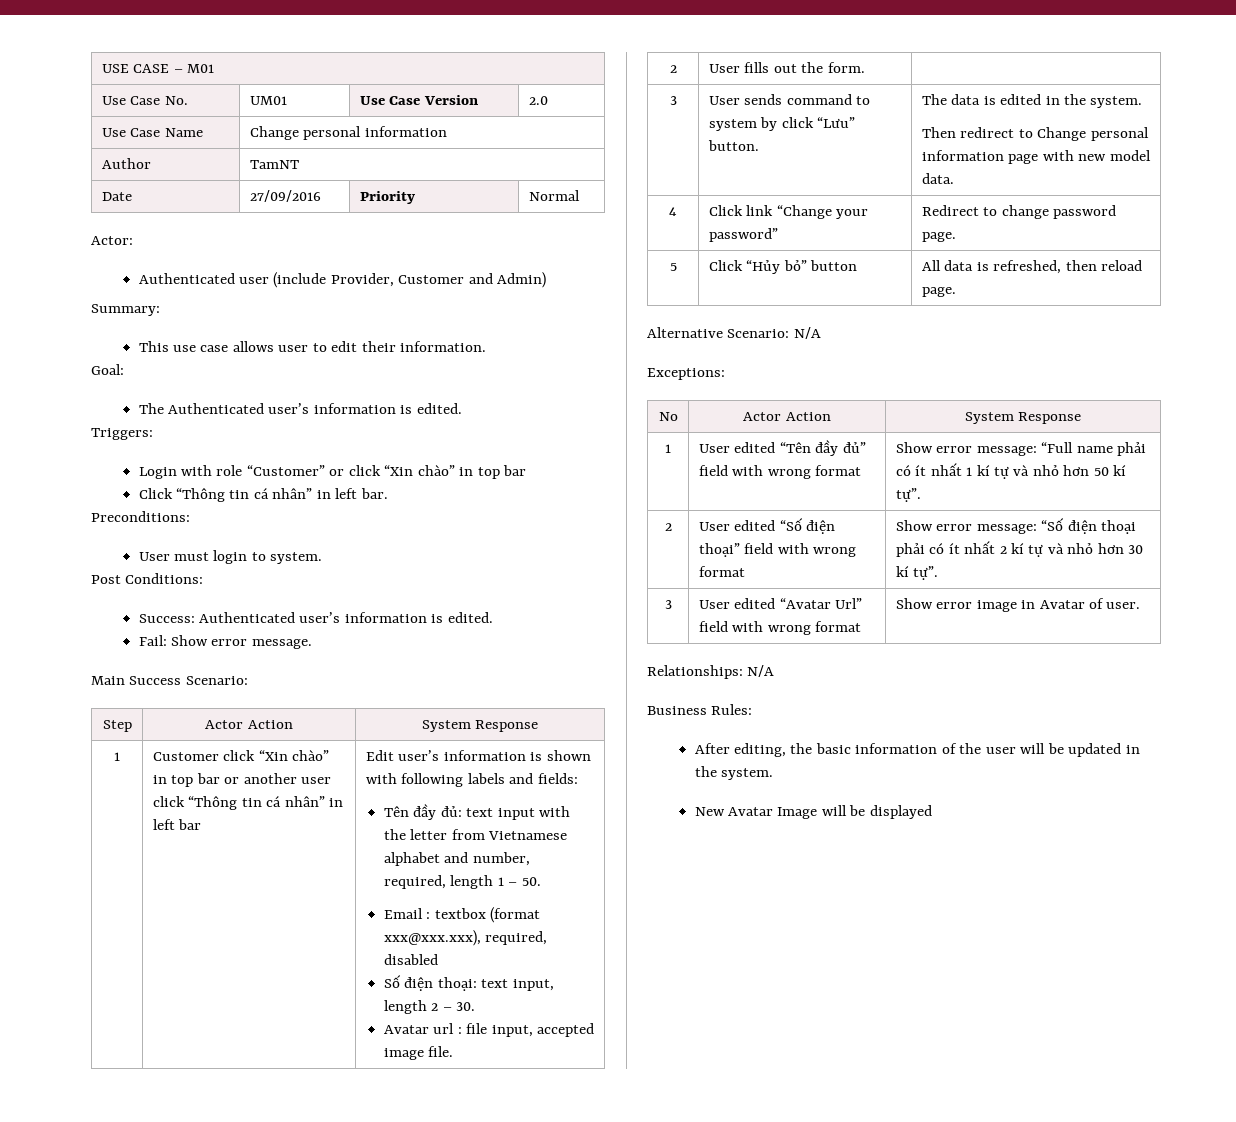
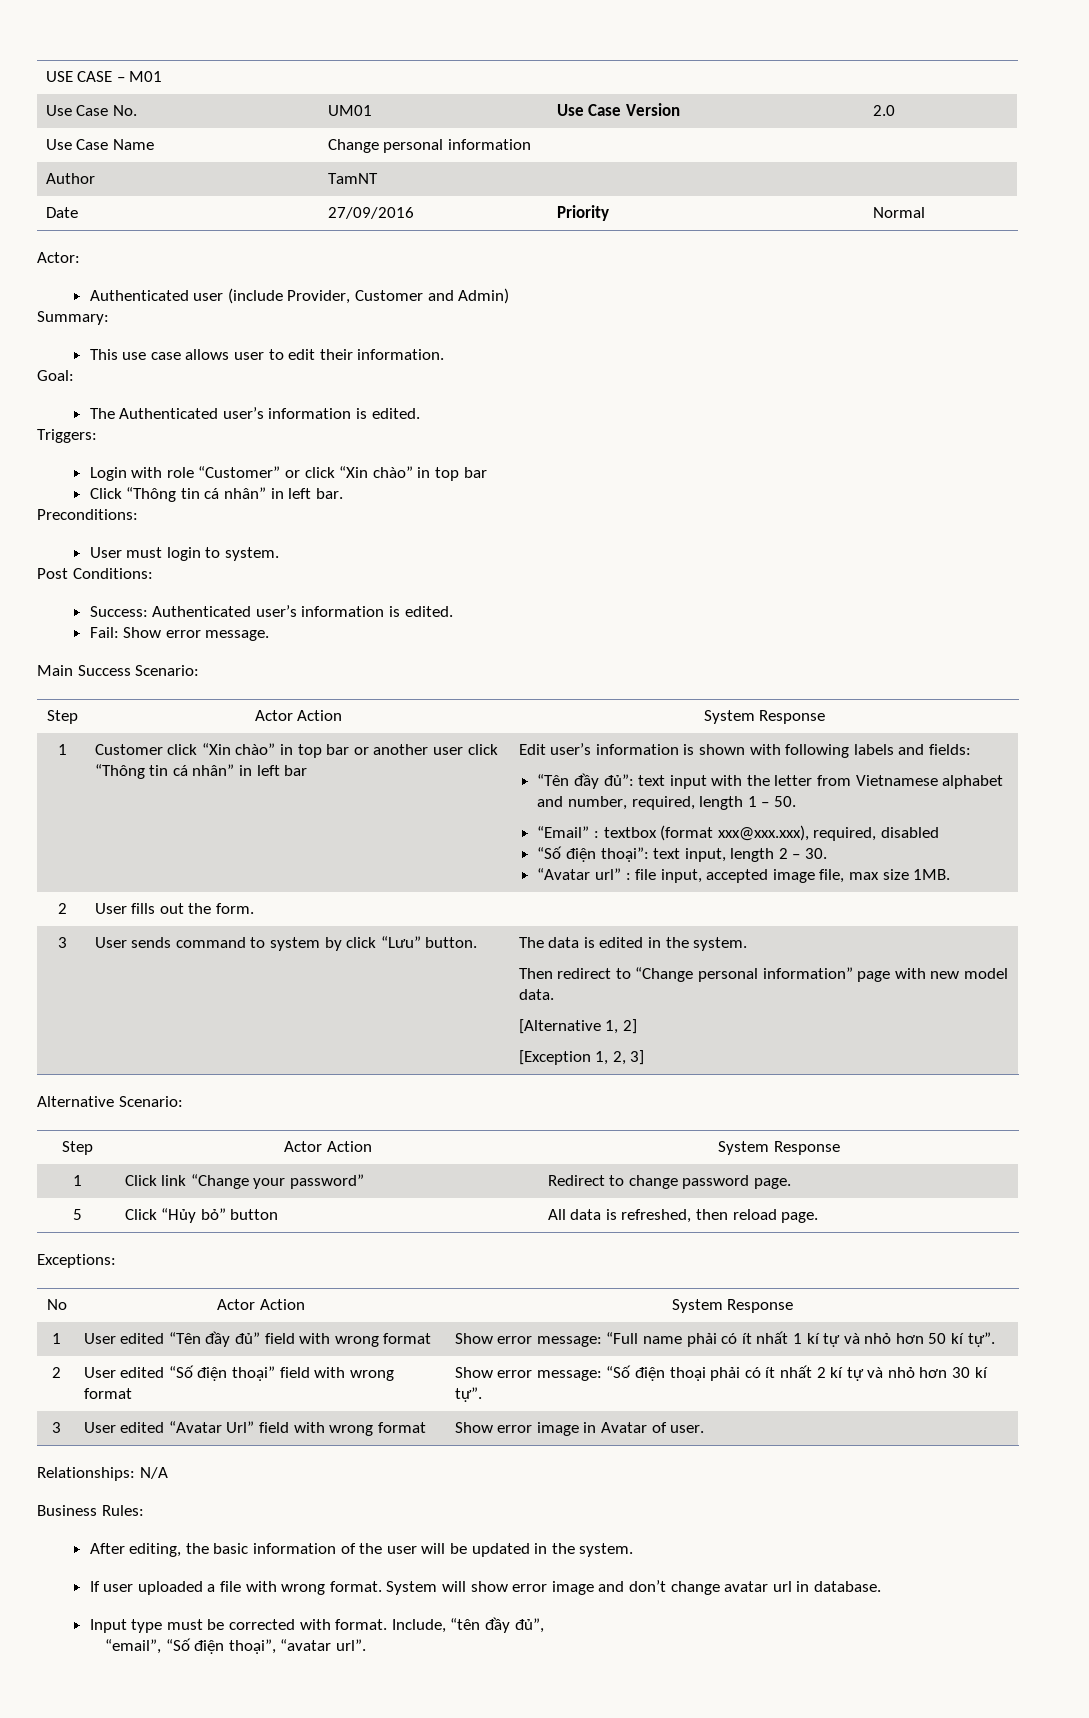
[383,804,462,820] Tên đầy đủ: -> [537,773,634,789] “Tên đầy đủ”:
[383,908,423,919] Email -> [537,826,590,838] “Email”
[383,975,477,991] Số điện thoại: -> [537,846,649,862] “Số điện thoại”:
[383,1023,455,1034] Avatar url -> [537,868,621,880] “Avatar url”
[428,1046,454,1057] file. -> [819,869,951,883] file, max size 1MB.
[1037,127,1149,141] [921,150,1004,161] Change personal information -> [635,967,853,982] “Change personal information”
[669,207,677,216] // 4 -> [518,1019,637,1034] [518,1050,645,1065] [37,1096,183,1107] [61,1141,93,1155] [284,1141,372,1152] [718,1141,840,1155] [72,1175,82,1186] // [Alternative 1, 2] // [Exception 1, 2, 3] // Alternative Scenario: // Step | Actor Action | System Response // 1
[647,327,821,339] // Alternative Scenario: N/A -> (819, 1217) none
[694,805,932,819] New Avatar Image will be displayed -> [89,1580,881,1595] [89,1617,544,1633] [104,1638,366,1654] If user uploaded a file with wrong format. System will show error image and don’t change avatar url in database. // Input type must be corrected with format. Include, “tên đầy đủ”, // “email”, “Số điện thoại”, “avatar url”.

